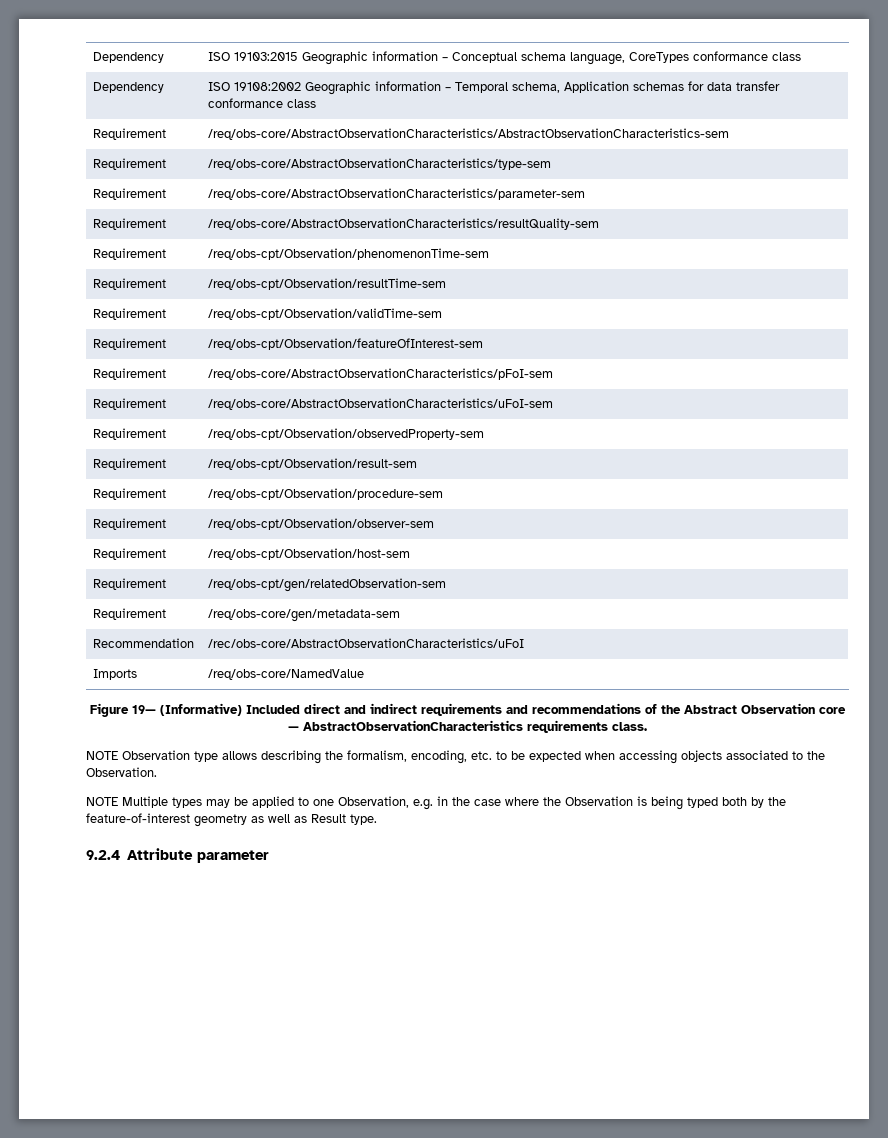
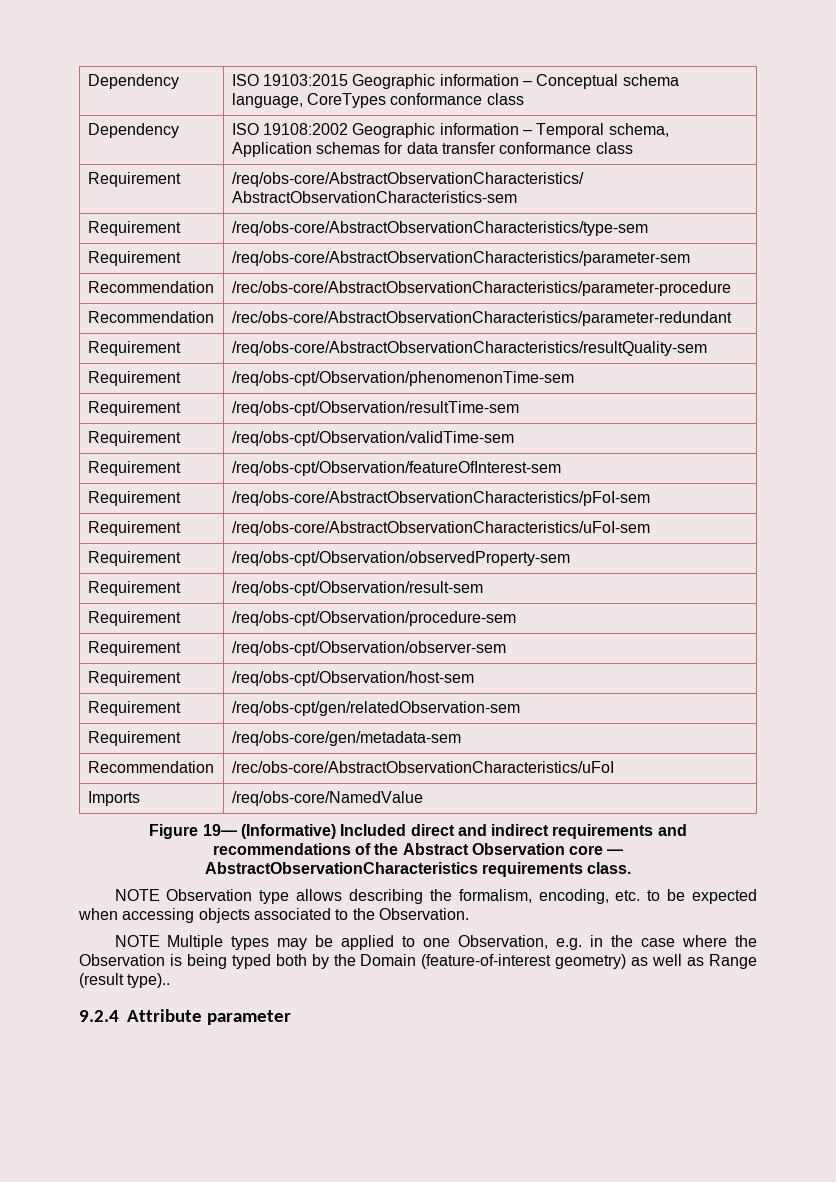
(585, 194) none -> [87,281,214,293] [231,281,731,296] [87,311,214,323] [231,311,732,326] // Recommendation | /rec/obs-core/AbstractObservationCharacteristics/parameter-procedure // Recommendation | /rec/obs-core/AbstractObservationCharacteristics/parameter-redundant
[86,813,377,827] feature-of-interest geometry as well as Result type. -> [360,954,757,969] [79,973,171,988] Domain (feature-of-interest geometry) as well as Range (result type)..

